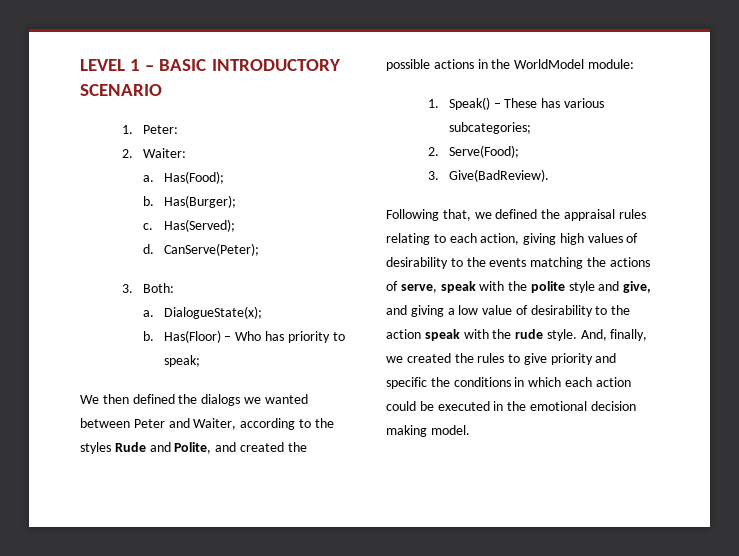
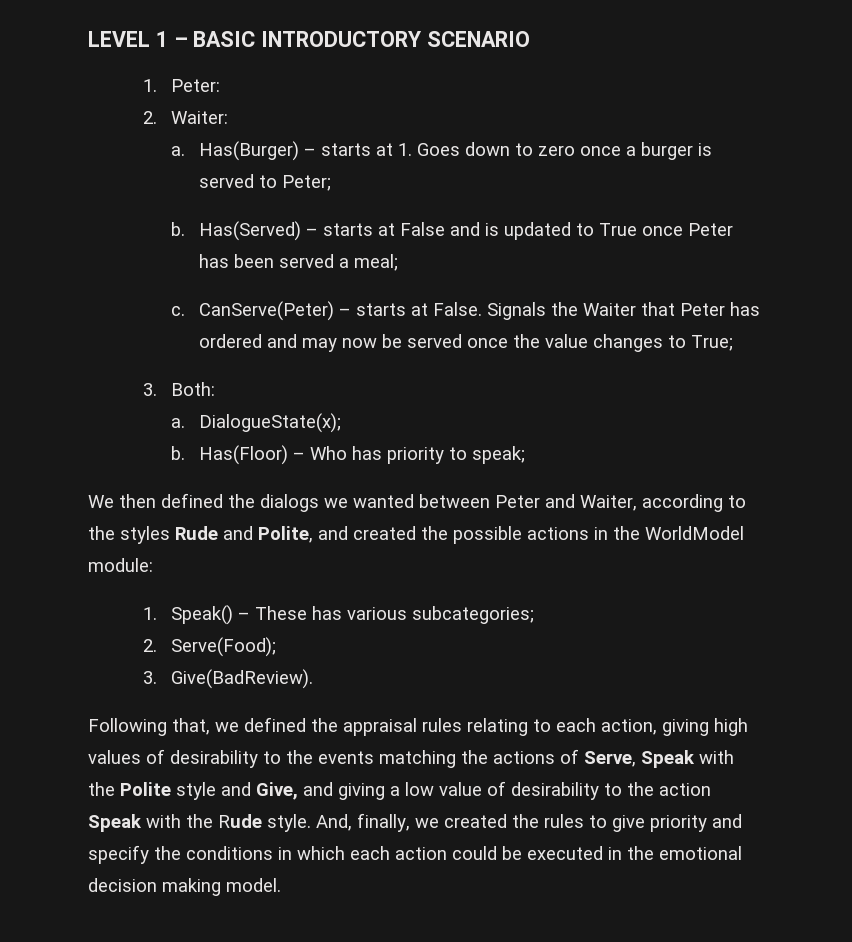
[163,171,224,184] [142,195,236,208] [142,219,235,232] [142,243,259,256] Has(Food); // b. Has(Burger); // c. Has(Served); // d. CanServe(Peter); -> [198,141,712,161] [198,174,331,191] [170,221,733,241] [198,254,398,271] [170,301,760,321] [198,334,733,352] Has(Burger) – starts at 1. Goes down to zero once a burger is served to Peter; // b. Has(Served) – starts at False and is updated to True once Peter has been served a meal; // c. CanServe(Peter) – starts at False. Signals the Waiter that Peter has ordered and may now be served once the value changes to True;
[400,281,565,293] serve, speak with the polite -> [584,750,734,768] [88,782,171,796] Serve, Speak with the Polite
[623,281,652,293] give, -> [256,782,298,800] Give,
[424,329,544,341] speak with the rude -> [88,814,262,832] Speak with the Rude
[386,377,427,389] specific -> [88,845,149,864] specify

